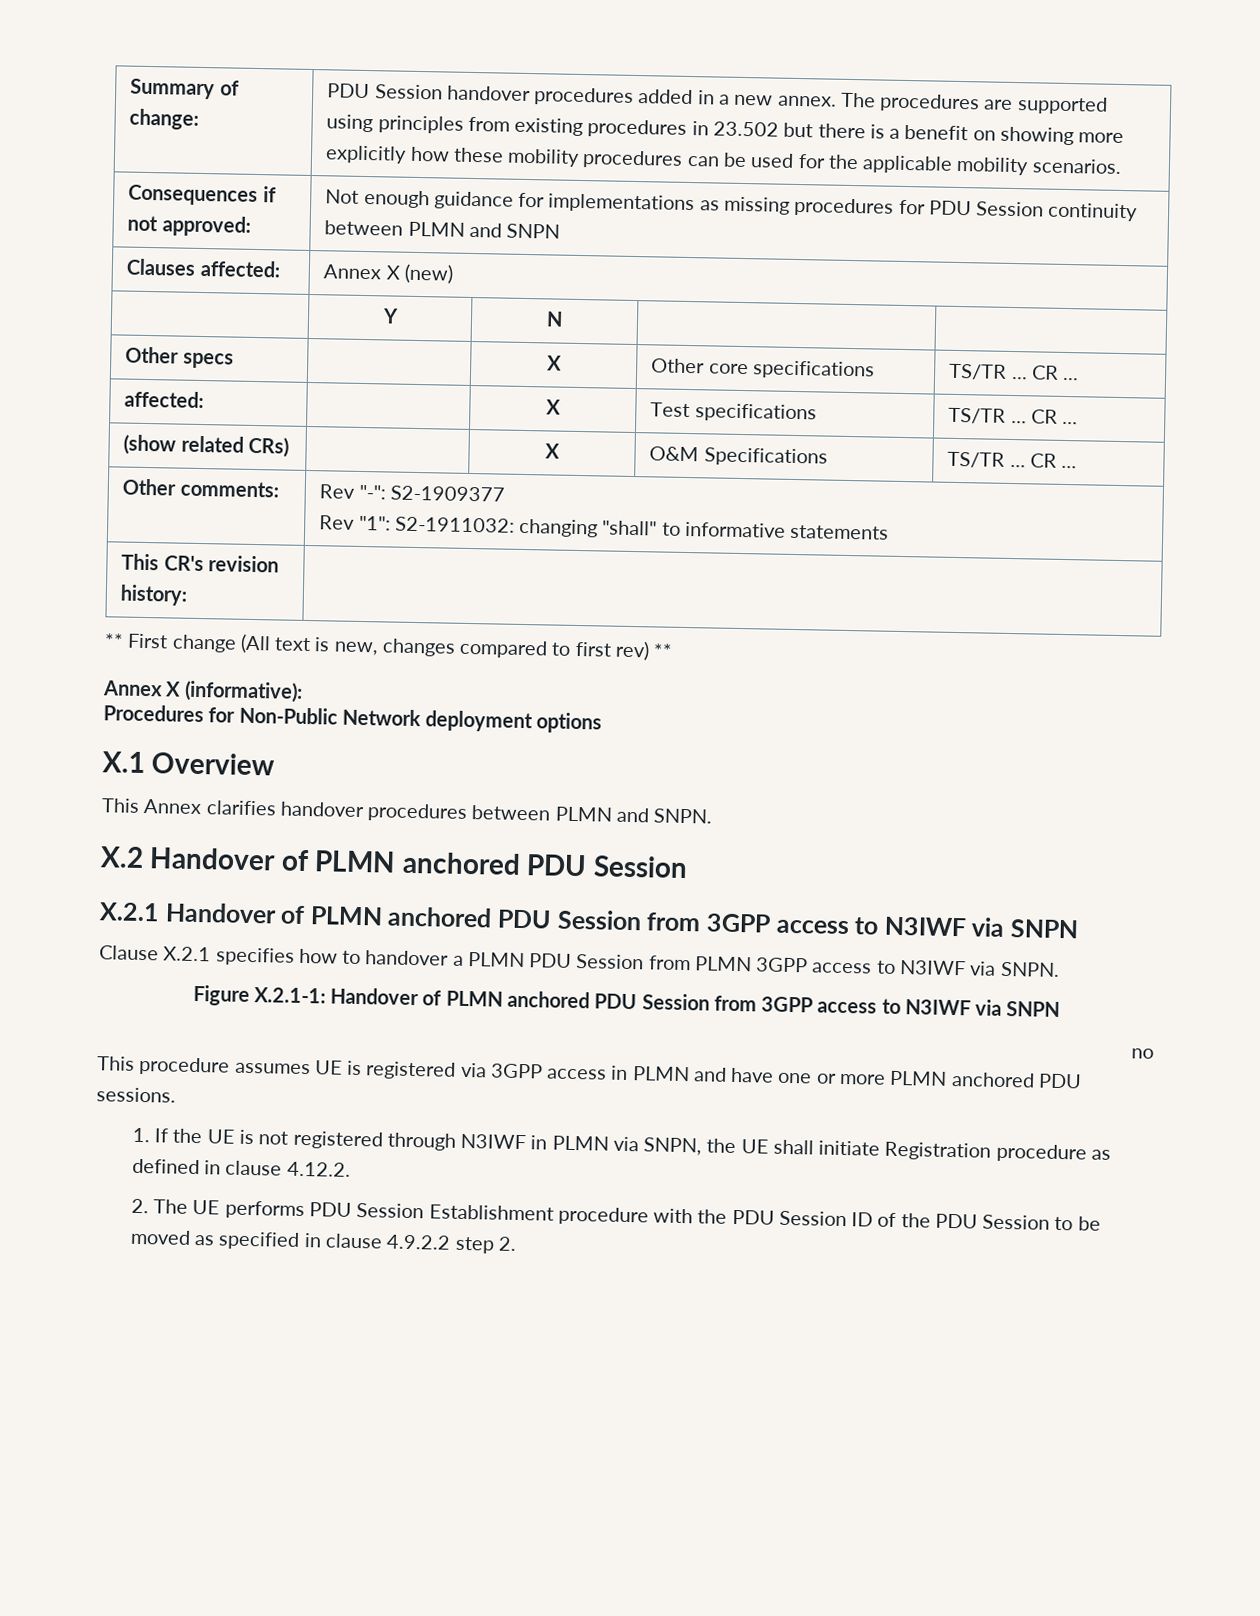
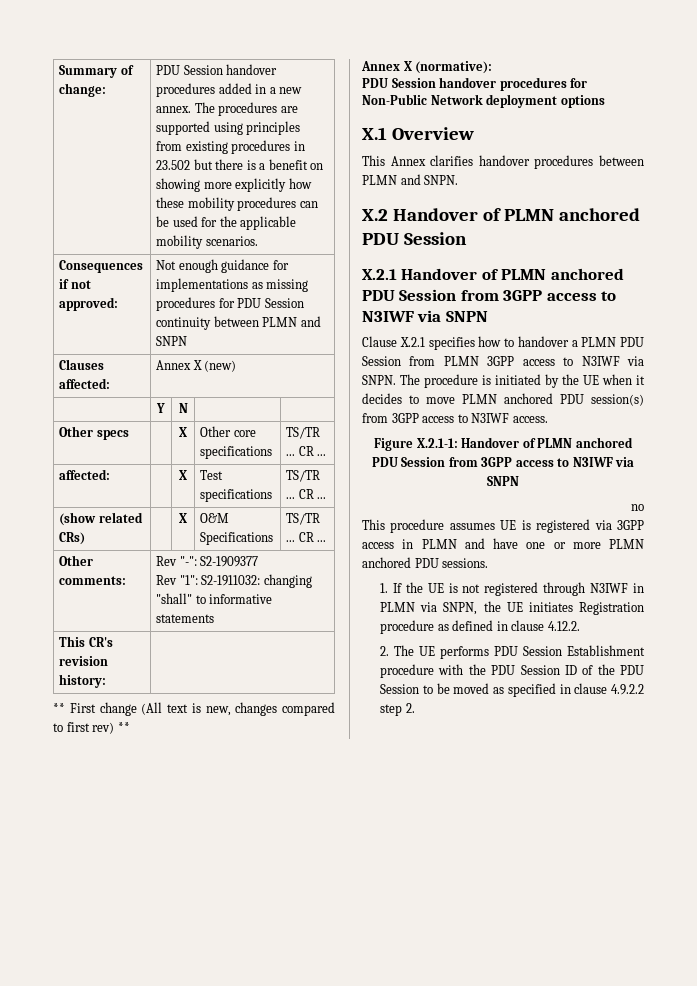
[183,680,303,703] [103,704,204,723] (informative): // Procedures -> [415,61,493,74] [362,77,567,91] (normative): // PDU Session handover procedures
(1060, 969) none -> [400,374,645,388] [362,393,644,406] [362,413,548,423] The procedure is initiated by the UE when it decides to move PLMN anchored PDU session(s) from 3GPP access to N3IWF access.
[772,1139,881,1156] shall initiate -> [528,602,573,612] initiates

